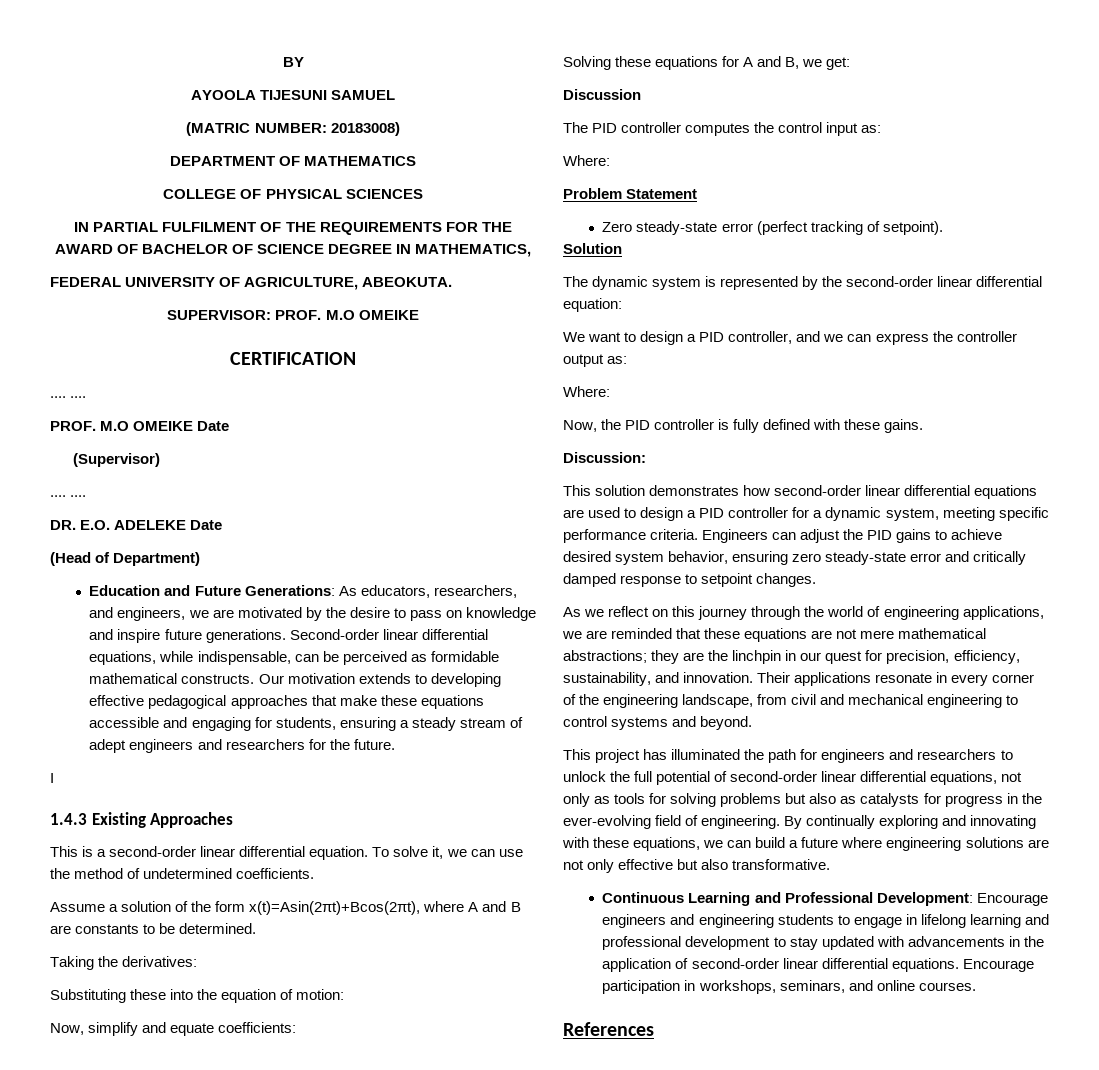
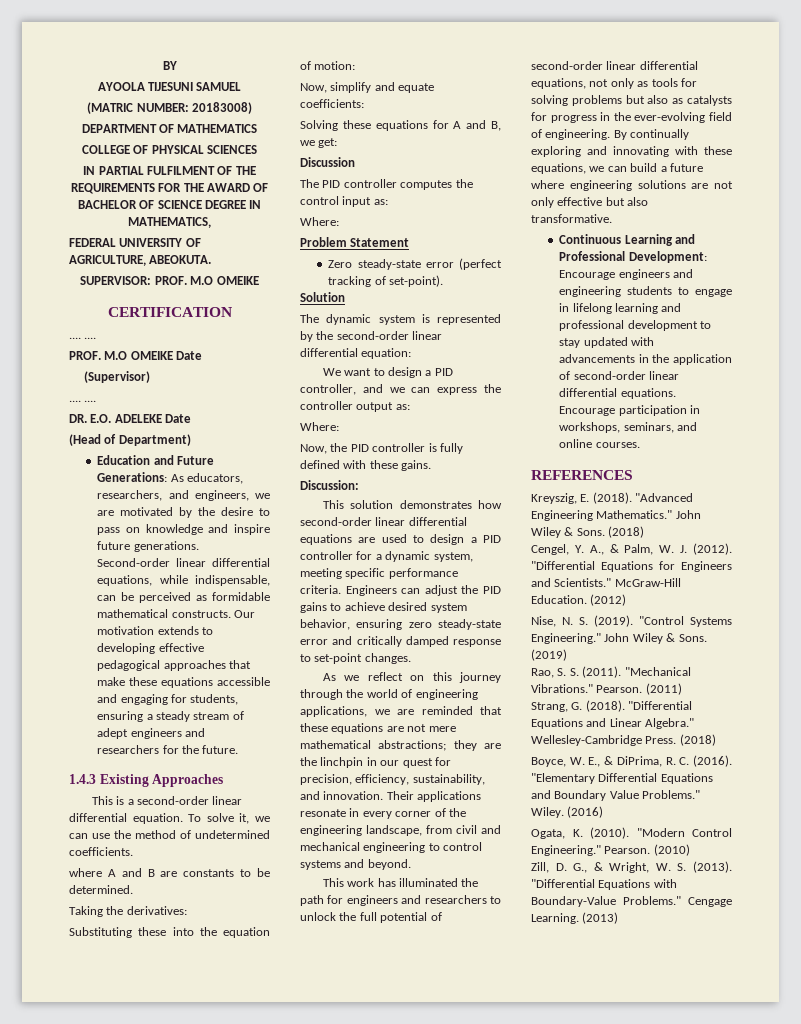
[50,773,54,783] // I -> (239, 749) none
[50,901,421,915] Assume a solution of the form x(t)=Asin(2πt)+Bcos(2πt), -> (133, 851) none
[882,221,943,235] setpoint). -> [389,275,444,287] set-point).
[701,573,754,587] setpoint -> [314,653,363,664] set-point
[595,749,641,763] project -> [347,878,375,887] work
[563,1022,654,1036] References -> [531,470,633,480] [531,492,694,504] [531,510,701,521] [531,526,645,538] [531,543,732,555] [531,561,732,572] [531,578,681,587] [531,594,627,606] [531,615,732,627] [531,633,707,644] [531,649,567,661] [531,666,691,678] [531,683,682,695] [531,700,693,712] [531,718,695,729] [531,734,716,746] [531,755,732,767] [531,773,713,784] [531,790,701,801] [531,806,604,818] [531,827,732,839] [531,844,690,856] [531,861,732,873] [531,879,677,890] [531,896,732,907] [531,912,619,924] REFERENCES // Kreyszig, E. (2018). "Advanced Engineering Mathematics." John Wiley & Sons. (2018) // Cengel, Y. A., & Palm, W. J. (2012). "Differential Equations for Engineers and Scientists." McGraw-Hill Education. (2012) // Nise, N. S. (2019). "Control Systems Engineering." John Wiley & Sons. (2019) // Rao, S. S. (2011). "Mechanical Vibrations." Pearson. (2011) // Strang, G. (2018). "Differential Equations and Linear Algebra." Wellesley-Cambridge Press. (2018) // Boyce, W. E., & DiPrima, R. C. (2016). "Elementary Differential Equations and Boundary Value Problems." Wiley. (2016) // Ogata, K. (2010). "Modern Control Engineering." Pearson. (2010) // Zill, D. G., & Wright, W. S. (2013). "Differential Equations with Boundary-Value Problems." Cengage Learning. (2013)

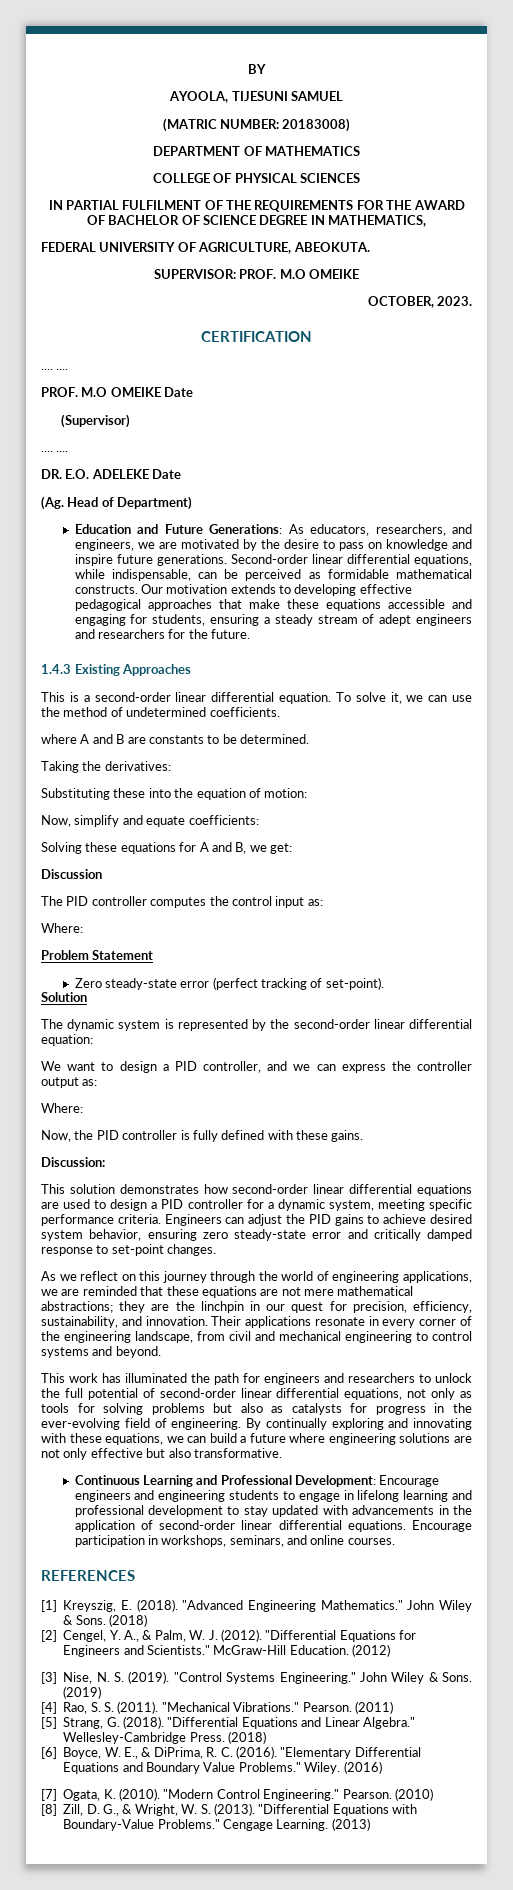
[97,82,145,91] AYOOLA -> [169,91,229,103] AYOOLA,
(259, 280) none -> [367,296,472,308] // OCTOBER, 2023.
[69,434,101,446] (Head -> [41,496,99,510] (Ag. Head
(633, 475) none -> [41,1600,57,1612] [1]
(645, 532) none -> [41,1630,57,1642] [2]
(627, 600) none -> [41,1672,57,1684] [3]
(567, 655) none -> [41,1702,57,1714] [4]
(682, 689) none -> [41,1717,57,1729] [5]
(716, 740) none -> [41,1747,57,1759] [6]
(604, 812) none -> [41,1789,57,1801] [7]
(690, 850) none -> [41,1804,57,1816] [8]

